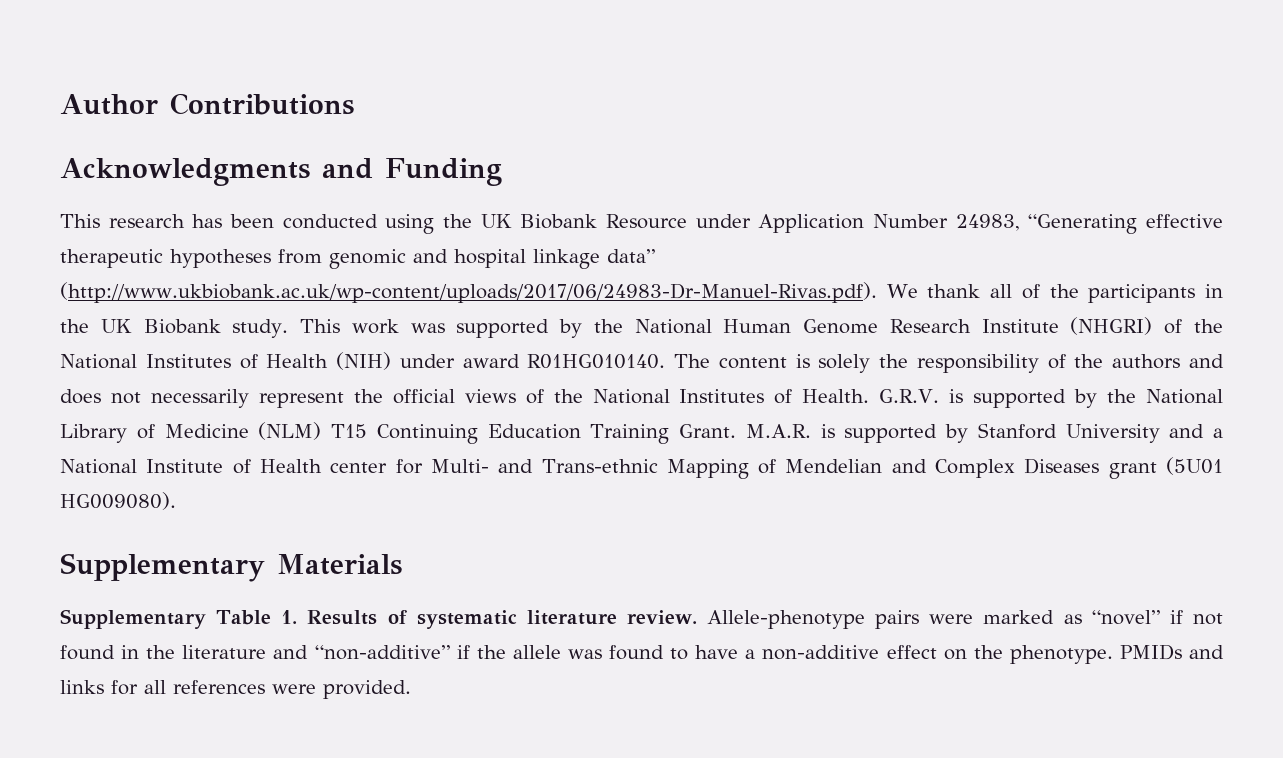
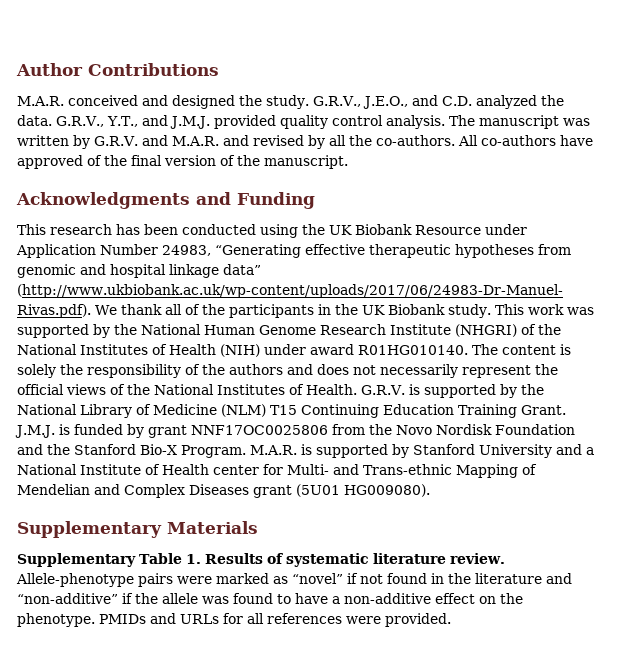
(354, 104) none -> [17,95,564,109] [17,115,590,129] [17,135,593,149] [17,155,348,169] // M.A.R. conceived and designed the study. G.R.V., J.E.O., and C.D. analyzed the data. G.R.V., Y.T., and J.M.J. provided quality control analysis. The manuscript was written by G.R.V. and M.A.R. and revised by all the co-authors. All co-authors have approved of the final version of the manuscript.
(736, 431) none -> [15,424,575,438] [17,444,246,458] J.M.J. is funded by grant NNF17OC0025806 from the Novo Nordisk Foundation and the Stanford Bio-X Program.
[60,680,104,694] links -> [180,614,219,624] URLs

